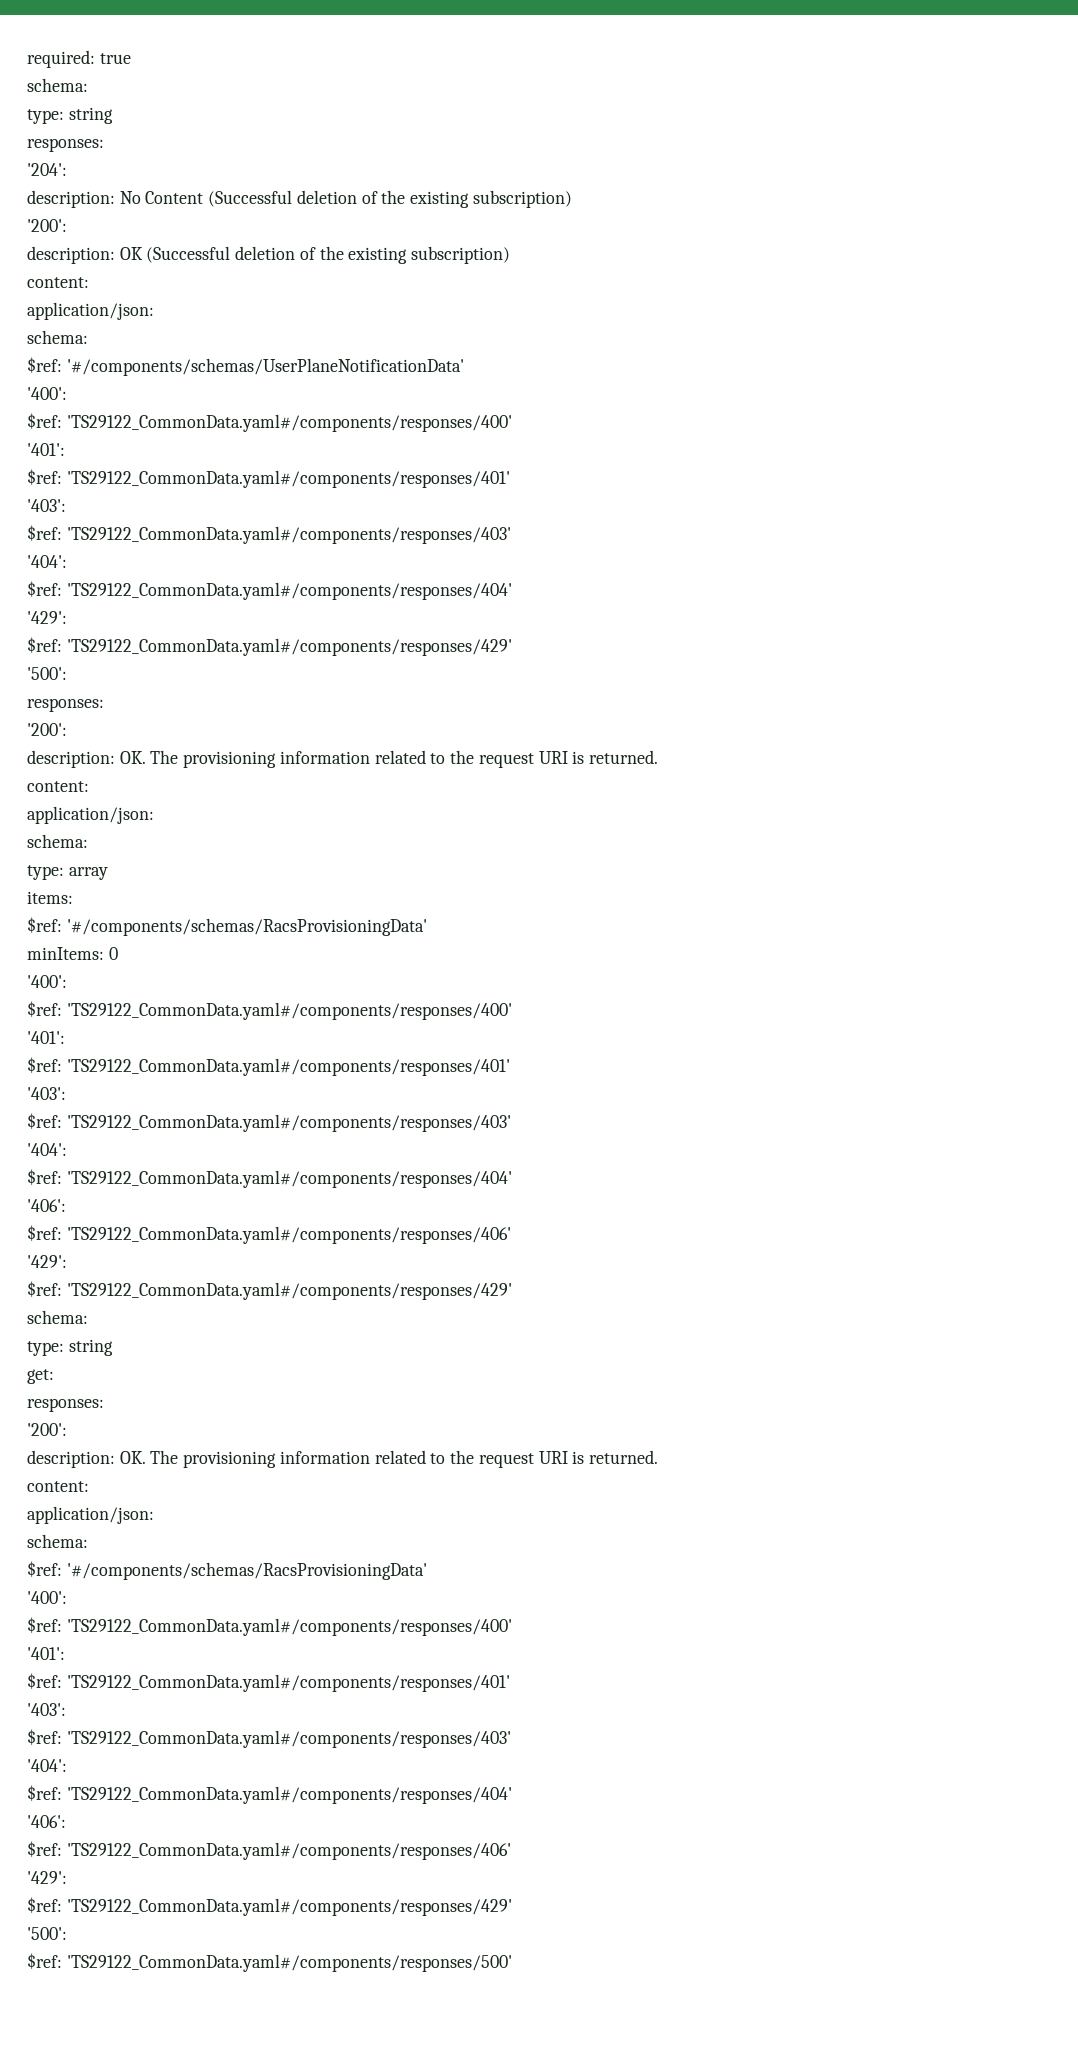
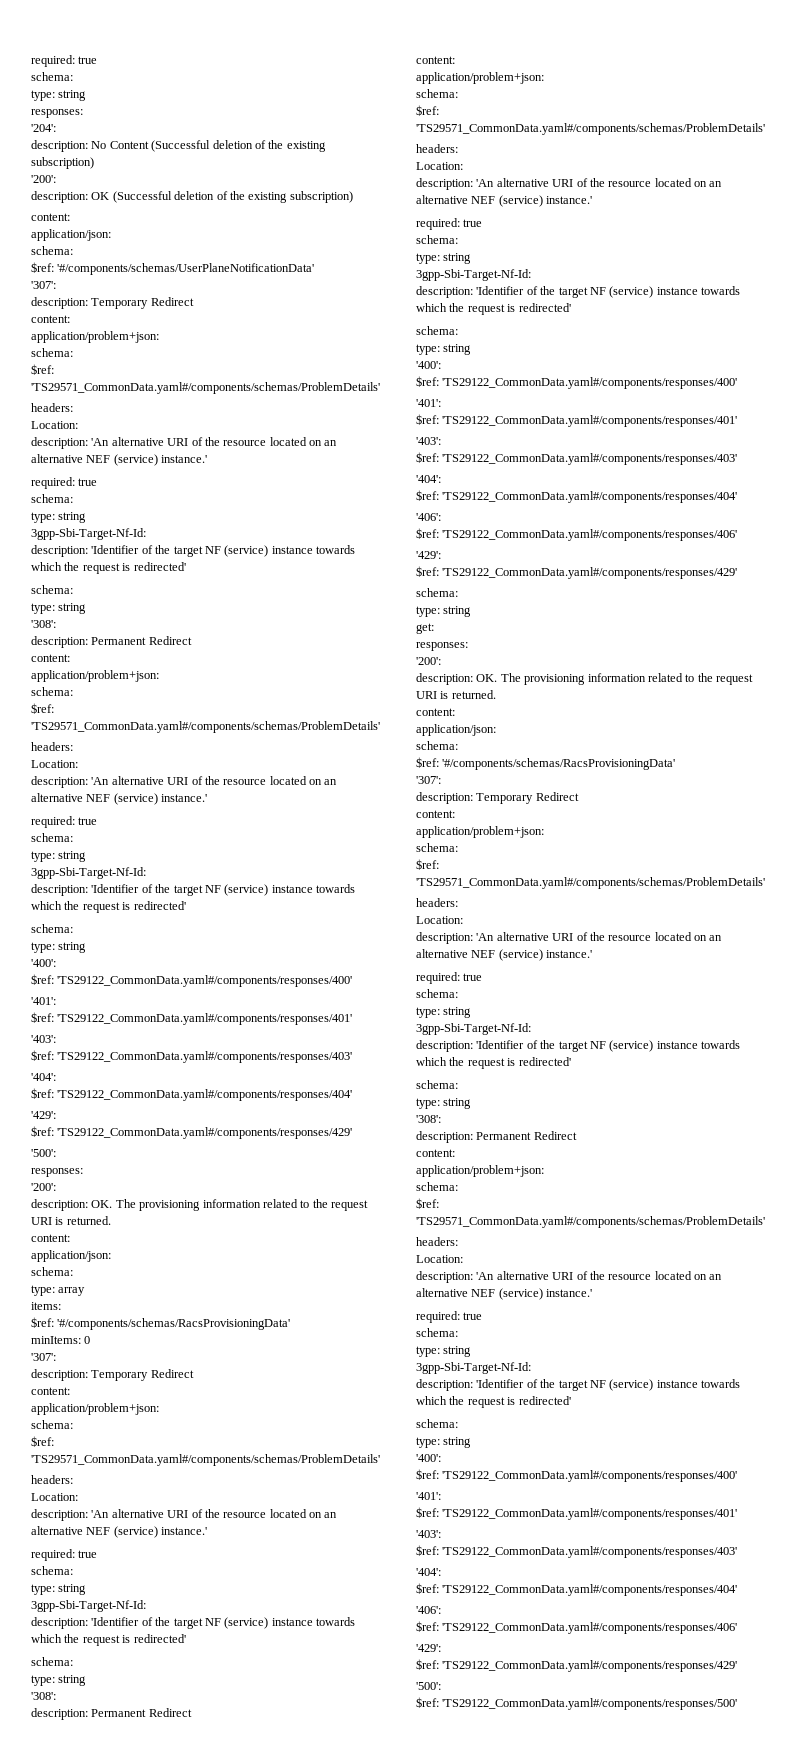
(464, 367) none -> [31,281,56,289] [31,297,194,309] [31,315,70,323] [31,331,159,343] [31,348,73,357] [31,364,54,375] [31,382,380,394] [31,403,73,412] [31,421,78,429] [31,437,338,449] [31,454,208,466] [31,477,98,489] [31,494,73,503] [31,512,87,523] [31,528,146,540] [31,545,355,557] [31,562,186,574] [31,585,73,594] [31,603,87,614] [31,620,56,628] [31,636,192,648] [31,654,70,662] [31,670,159,682] [31,687,73,696] [31,703,54,714] [31,721,380,733] [31,742,73,751] [31,760,78,768] [31,776,338,788] [31,793,208,805] [31,816,98,828] [31,833,73,842] [31,851,87,862] [31,867,146,879] [31,884,355,896] [31,901,186,913] [31,924,73,933] [31,942,87,953] // '307': // description: Temporary Redirect // content: // application/problem+json: // schema: // $ref: 'TS29571_CommonData.yaml#/components/schemas/ProblemDetails' // headers: // Location: // description: 'An alternative URI of the resource located on an alternative NEF (service) instance.' // required: true // schema: // type: string // 3gpp-Sbi-Target-Nf-Id: // description: 'Identifier of the target NF (service) instance towards which the request is redirected' // schema: // type: string // '308': // description: Permanent Redirect // content: // application/problem+json: // schema: // $ref: 'TS29571_CommonData.yaml#/components/schemas/ProblemDetails' // headers: // Location: // description: 'An alternative URI of the resource located on an alternative NEF (service) instance.' // required: true // schema: // type: string // 3gpp-Sbi-Target-Nf-Id: // description: 'Identifier of the target NF (service) instance towards which the request is redirected' // schema: // type: string
(118, 953) none -> [31,1353,56,1361] [31,1369,194,1381] [31,1387,70,1395] [31,1403,159,1415] [31,1420,73,1429] [31,1436,54,1447] [31,1454,380,1466] [31,1475,73,1484] [31,1493,78,1501] [31,1509,338,1521] [31,1526,208,1538] [31,1549,98,1561] [31,1566,73,1575] [31,1584,87,1595] [31,1600,146,1612] [31,1617,355,1629] [31,1634,186,1646] [31,1657,73,1666] [31,1675,87,1686] [31,1692,56,1700] [31,1708,192,1720] [416,56,455,64] [416,72,544,84] [416,89,458,98] [416,105,439,116] [416,123,765,135] [416,144,458,153] [416,162,463,170] [416,178,723,190] [416,195,593,207] [416,218,483,230] [416,235,458,244] [416,253,472,264] [416,269,531,281] [416,286,740,298] [416,303,571,315] [416,326,458,335] [416,344,472,355] // '307': // description: Temporary Redirect // content: // application/problem+json: // schema: // $ref: 'TS29571_CommonData.yaml#/components/schemas/ProblemDetails' // headers: // Location: // description: 'An alternative URI of the resource located on an alternative NEF (service) instance.' // required: true // schema: // type: string // 3gpp-Sbi-Target-Nf-Id: // description: 'Identifier of the target NF (service) instance towards which the request is redirected' // schema: // type: string // '308': // description: Permanent Redirect // content: // application/problem+json: // schema: // $ref: 'TS29571_CommonData.yaml#/components/schemas/ProblemDetails' // headers: // Location: // description: 'An alternative URI of the resource located on an alternative NEF (service) instance.' // required: true // schema: // type: string // 3gpp-Sbi-Target-Nf-Id: // description: 'Identifier of the target NF (service) instance towards which the request is redirected' // schema: // type: string
(427, 1571) none -> [416,776,441,784] [416,792,579,804] [416,810,455,818] [416,826,544,838] [416,843,458,852] [416,859,439,870] [416,877,765,889] [416,898,458,907] [416,916,463,924] [416,932,723,944] [416,949,593,961] [416,972,483,984] [416,989,458,998] [416,1007,472,1018] [416,1023,531,1035] [416,1040,740,1052] [416,1057,571,1069] [416,1080,458,1089] [416,1098,472,1109] [416,1115,441,1123] [416,1131,577,1143] [416,1149,455,1157] [416,1165,544,1177] [416,1182,458,1191] [416,1198,439,1209] [416,1216,765,1228] [416,1237,458,1246] [416,1255,463,1263] [416,1271,723,1283] [416,1288,593,1300] [416,1311,483,1323] [416,1328,458,1337] [416,1346,472,1357] [416,1362,531,1374] [416,1379,740,1391] [416,1396,571,1408] [416,1419,458,1428] [416,1437,472,1448] // '307': // description: Temporary Redirect // content: // application/problem+json: // schema: // $ref: 'TS29571_CommonData.yaml#/components/schemas/ProblemDetails' // headers: // Location: // description: 'An alternative URI of the resource located on an alternative NEF (service) instance.' // required: true // schema: // type: string // 3gpp-Sbi-Target-Nf-Id: // description: 'Identifier of the target NF (service) instance towards which the request is redirected' // schema: // type: string // '308': // description: Permanent Redirect // content: // application/problem+json: // schema: // $ref: 'TS29571_CommonData.yaml#/components/schemas/ProblemDetails' // headers: // Location: // description: 'An alternative URI of the resource located on an alternative NEF (service) instance.' // required: true // schema: // type: string // 3gpp-Sbi-Target-Nf-Id: // description: 'Identifier of the target NF (service) instance towards which the request is redirected' // schema: // type: string

